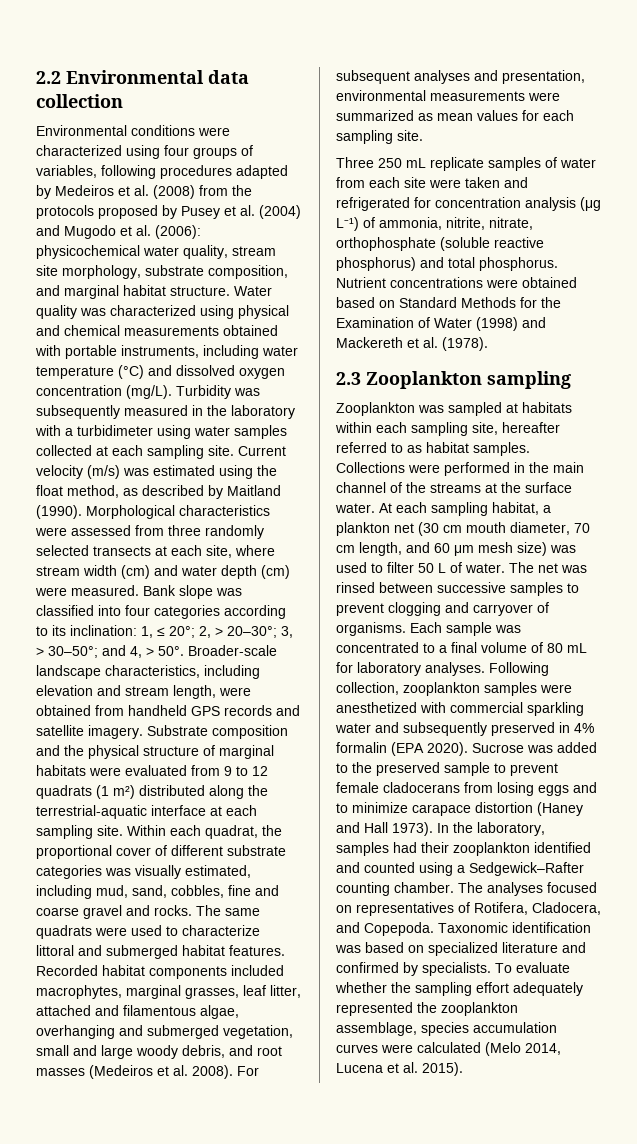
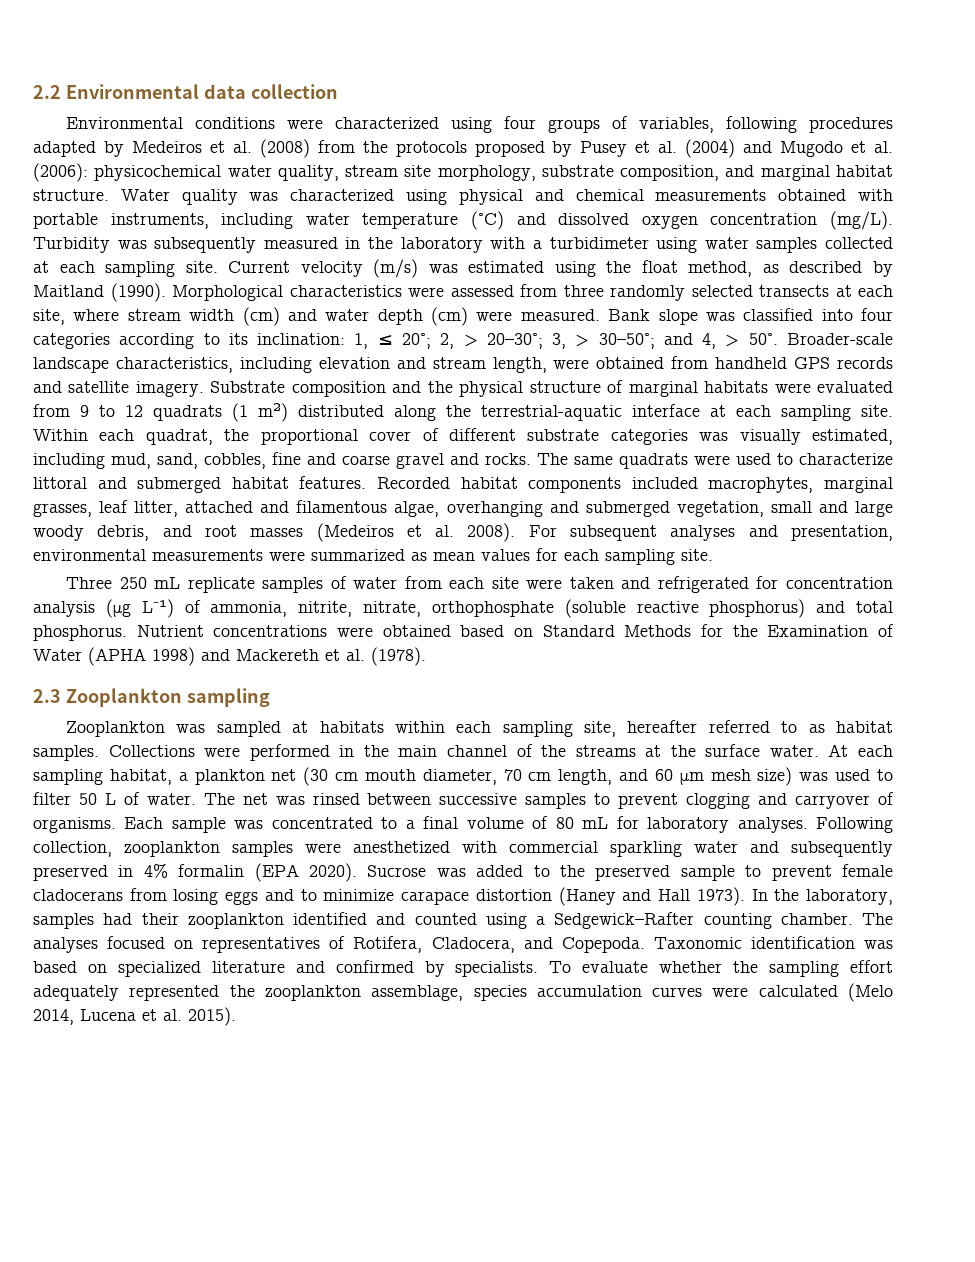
[476,317,518,331] (1998) -> [88,647,195,666] (APHA 1998)

